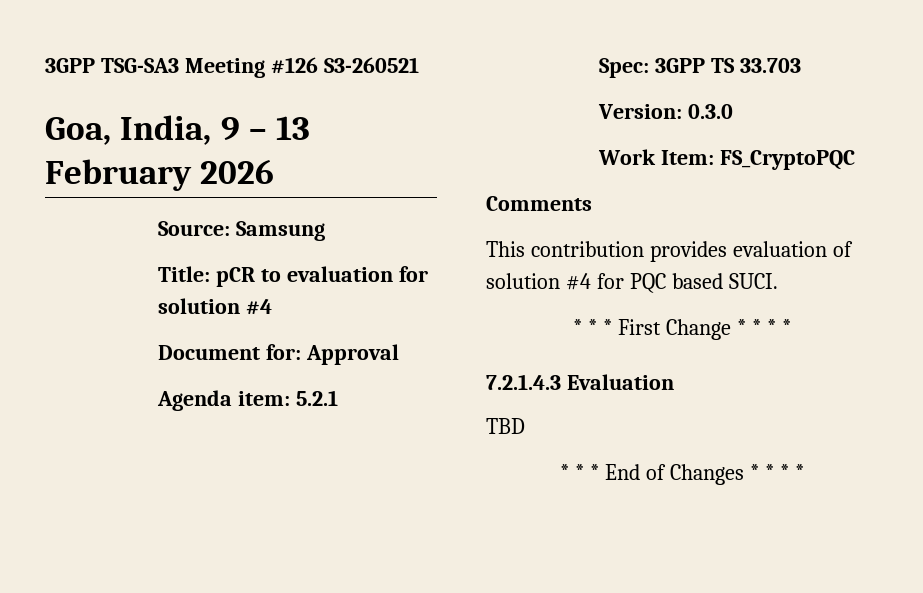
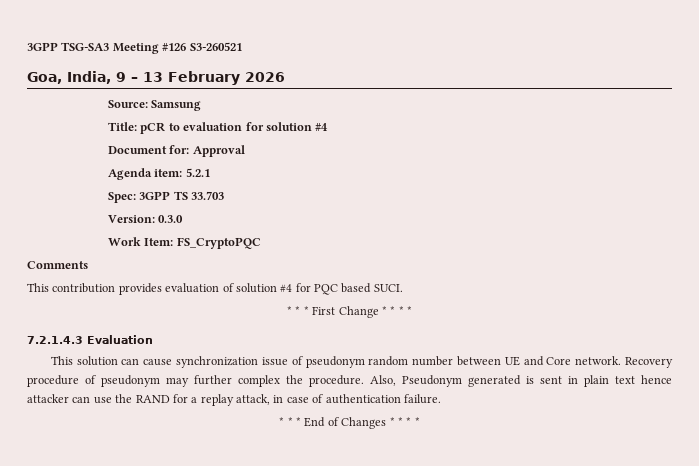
[486,418,525,434] TBD -> [50,356,673,368] [27,375,672,387] [27,394,441,406] This solution can cause synchronization issue of pseudonym random number between UE and Core network. Recovery procedure of pseudonym may further complex the procedure. Also, Pseudonym generated is sent in plain text hence attacker can use the RAND for a replay attack, in case of authentication failure.

